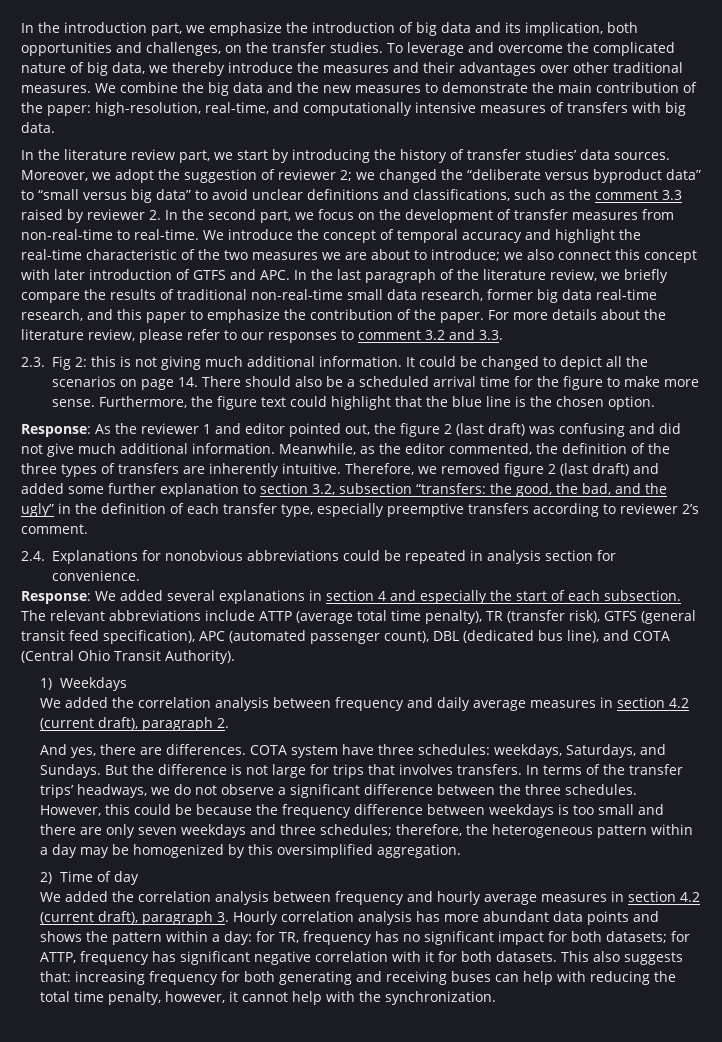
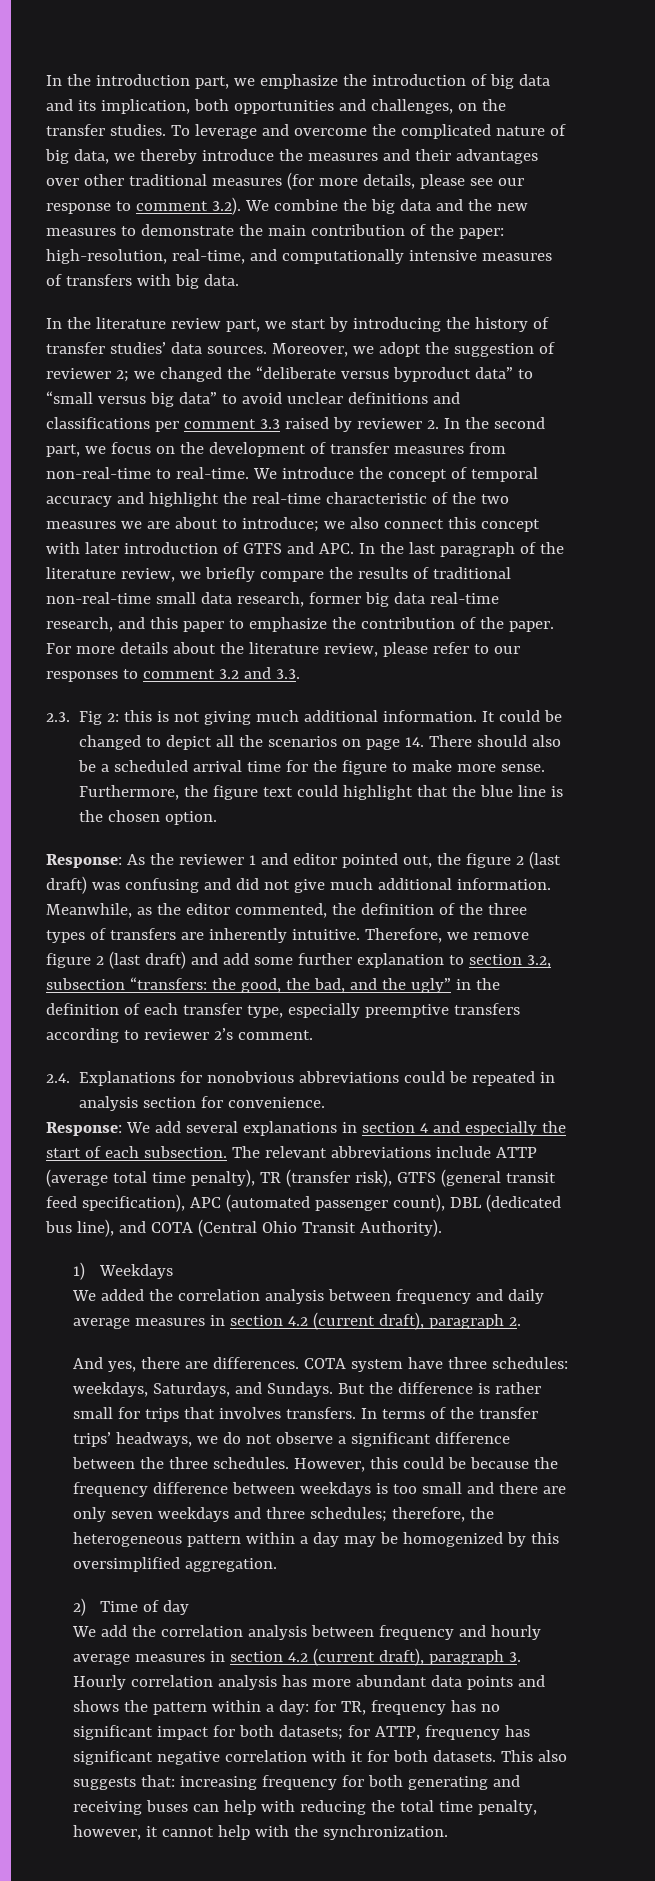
[21,85,91,93] measures. -> [211,172,524,190] [46,197,241,215] measures (for more details, please see our response to comment 3.2).
[413,189,591,201] classifications, such as the -> [46,417,179,432] classifications per
[441,463,500,474] removed -> [472,932,529,940] remove
[21,483,64,494] added -> [222,953,249,965] add
[120,590,163,601] added -> [154,1121,181,1133] add
[246,764,307,778] not large -> [494,1382,541,1394] [72,1407,113,1419] rather small
[65,891,109,902] added -> [100,1625,127,1637] add

